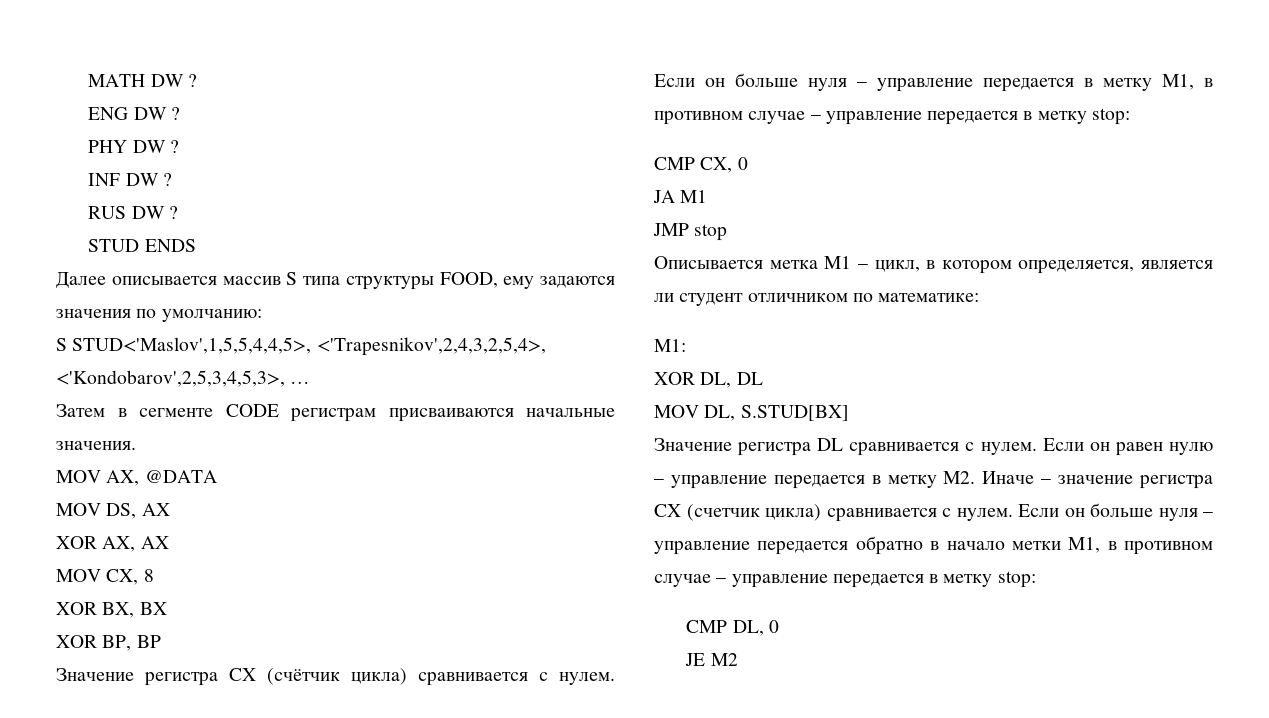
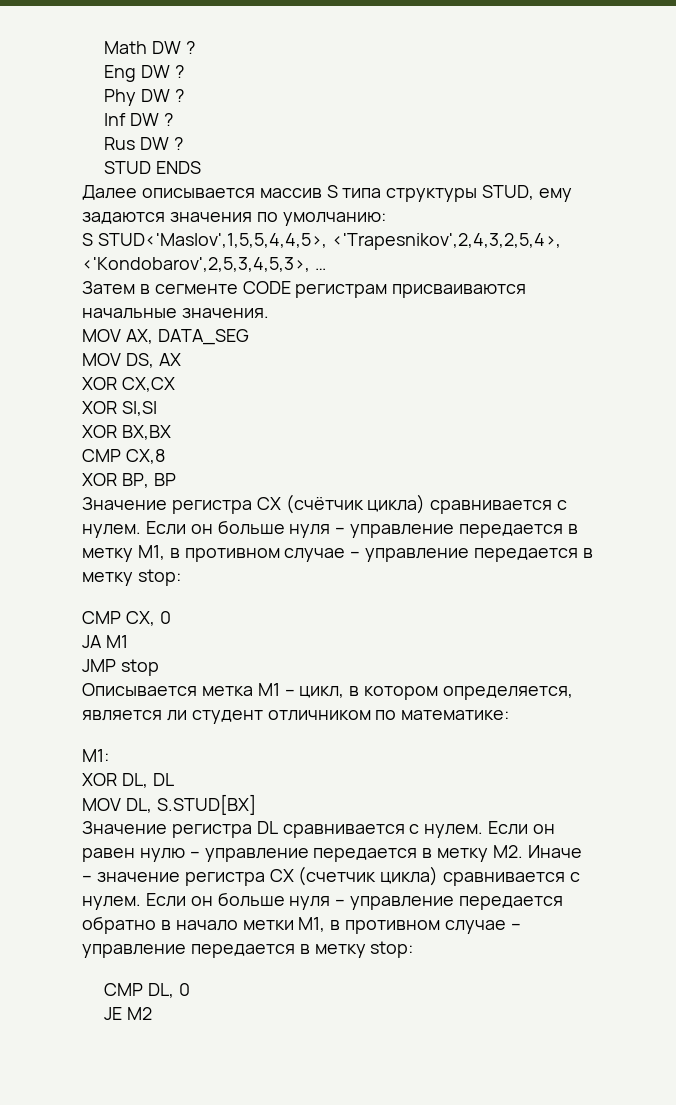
[88,74,197,87] [88,107,180,120] [88,140,179,153] [88,173,172,186] [88,206,127,219] MATH DW ? // ENG DW ? // PHY DW ? // INF DW ? // RUS -> [104,41,195,54] [104,65,184,82] [104,89,184,106] [104,113,173,126] [104,137,136,150] Math DW ? // Eng DW ? // Phy DW ? // Inf DW ? // Rus
[439,272,498,288] FOOD, -> [482,185,535,200] STUD,
[144,470,217,483] @DATA -> [157,329,249,345] DATA_SEG
[102,536,169,552] [56,569,154,585] [56,602,167,618] AX, AX // MOV CX, 8 // XOR BX, BX -> [121,377,175,392] [82,401,157,416] [82,425,171,440] [82,449,165,464] CX,CX // XOR SI,SI // XOR BX,BX // CMP CX,8

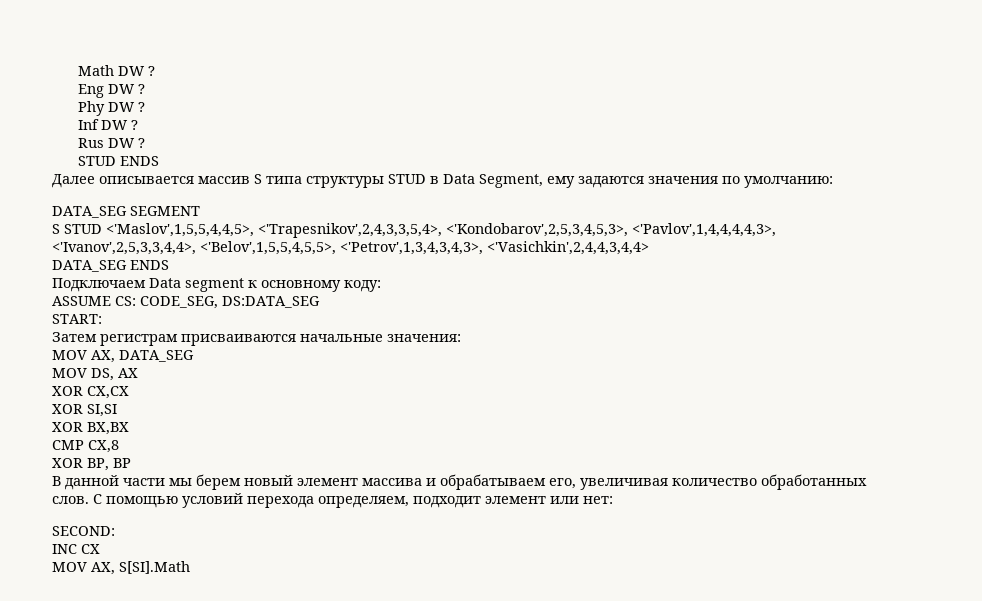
[482,185,535,200] STUD, -> [388,174,543,188] STUD в Data Segment,
[82,233,561,250] [82,257,326,272] [82,281,291,294] // S STUD<'Maslov',1,5,5,4,4,5>, <'Trapesnikov',2,4,3,2,5,4>, <'Kondobarov',2,5,3,4,5,3>, … // Затем в сегменте CODE -> [52,206,200,218] [52,223,776,238] [52,241,649,255] [52,260,169,272] [52,278,381,292] [52,296,320,309] [52,314,102,324] [52,332,97,342] // DATA_SEG SEGMENT // S STUD <'Maslov',1,5,5,4,4,5>, <'Trapesnikov',2,4,3,3,5,4>, <'Kondobarov',2,5,3,4,5,3>, <'Pavlov',1,4,4,4,4,3>, <'Ivanov',2,5,3,3,4,4>, <'Belov',1,5,5,4,5,5>, <'Petrov',1,3,4,3,4,3>, <'Vasichkin',2,4,4,3,4,4> // DATA_SEG ENDS // Подключаем Data segment к основному коду: // ASSUME CS: CODE_SEG, DS:DATA_SEG // START: // Затем
[181,308,269,318] значения. -> [387,334,461,342] значения:
[82,494,568,514] [82,520,578,538] [82,545,593,562] [82,569,181,586] [82,611,171,626] [82,635,128,648] [82,659,159,676] [82,683,574,700] [82,710,510,724] [82,749,109,762] [82,773,174,788] [82,794,256,815] [82,821,556,838] [82,845,582,862] [82,866,581,886] [82,892,564,910] [82,916,521,934] [82,941,414,958] [104,983,190,998] [104,1007,153,1020] Значение регистра CX (счётчик цикла) сравнивается с нулем. Если он больше нуля – управление передается в метку М1, в противном случае – управление передается в метку stop: // CMP CX, 0 // JA M1 // JMP stop // Описывается метка M1 – цикл, в котором определяется, является ли студент отличником по математике: // M1: // XOR DL, DL // MOV DL, S.STUD[BX] // Значение регистра DL сравнивается с нулем. Если он равен нулю – управление передается в метку М2. Иначе – значение регистра CX (счетчик цикла) сравнивается с нулем. Если он больше нуля – управление передается обратно в начало метки M1, в противном случае – управление передается в метку stop: // CMP DL, 0 // JE M2 -> [52,474,867,490] [52,493,613,508] [52,526,115,536] [52,544,100,554] [52,561,190,575] В данной части мы берем новый элемент массива и обрабатываем его, увеличивая количество обработанных слов. С помощью условий перехода определяем, подходит элемент или нет: // SECOND: // INC CX // MOV AX, S[SI].Math

